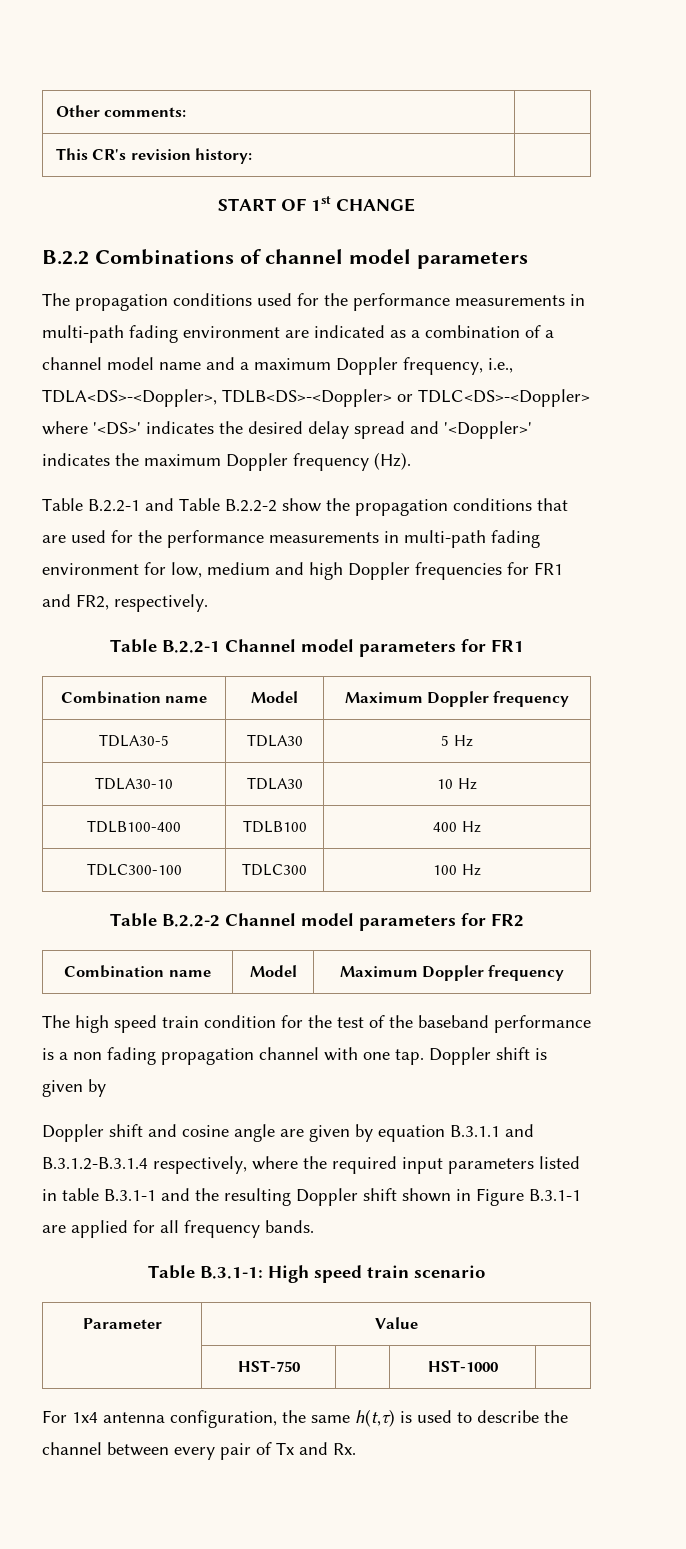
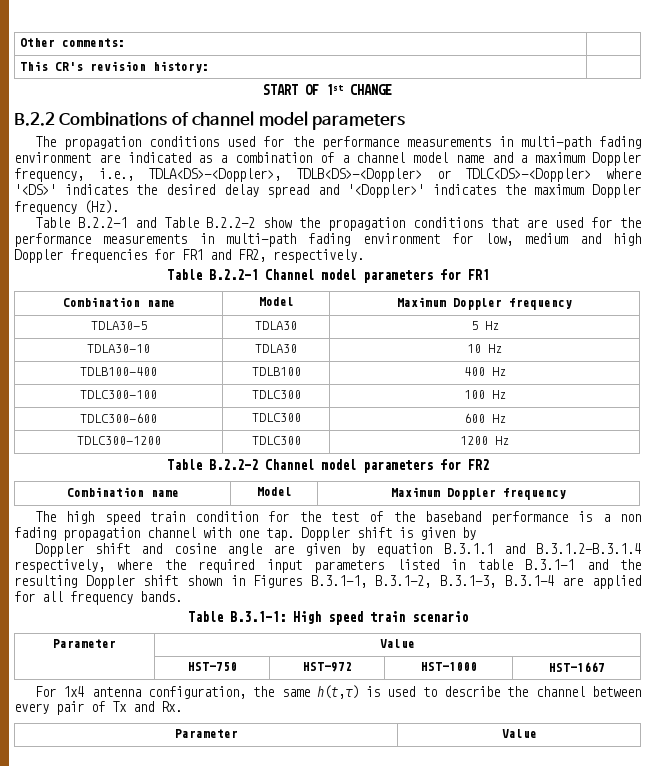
(481, 870) none -> [80,413,157,423] [251,413,301,422] [463,413,506,423] [76,436,161,445] [251,436,301,445] [460,436,509,445] // TDLC300-600 | TDLC300 | 600 Hz // TDLC300-1200 | TDLC300 | 1200 Hz
[476,1188,581,1206] Figure B.3.1-1 -> [253,575,554,588] Figures B.3.1-1, B.3.1-2, B.3.1-3, B.3.1-4
(300, 1366) none -> [302,662,352,672] HST-972
(498, 1366) none -> [548,662,605,672] HST-1667
(356, 1449) none -> [174,729,238,738] [501,729,537,738] // Parameter | Value

